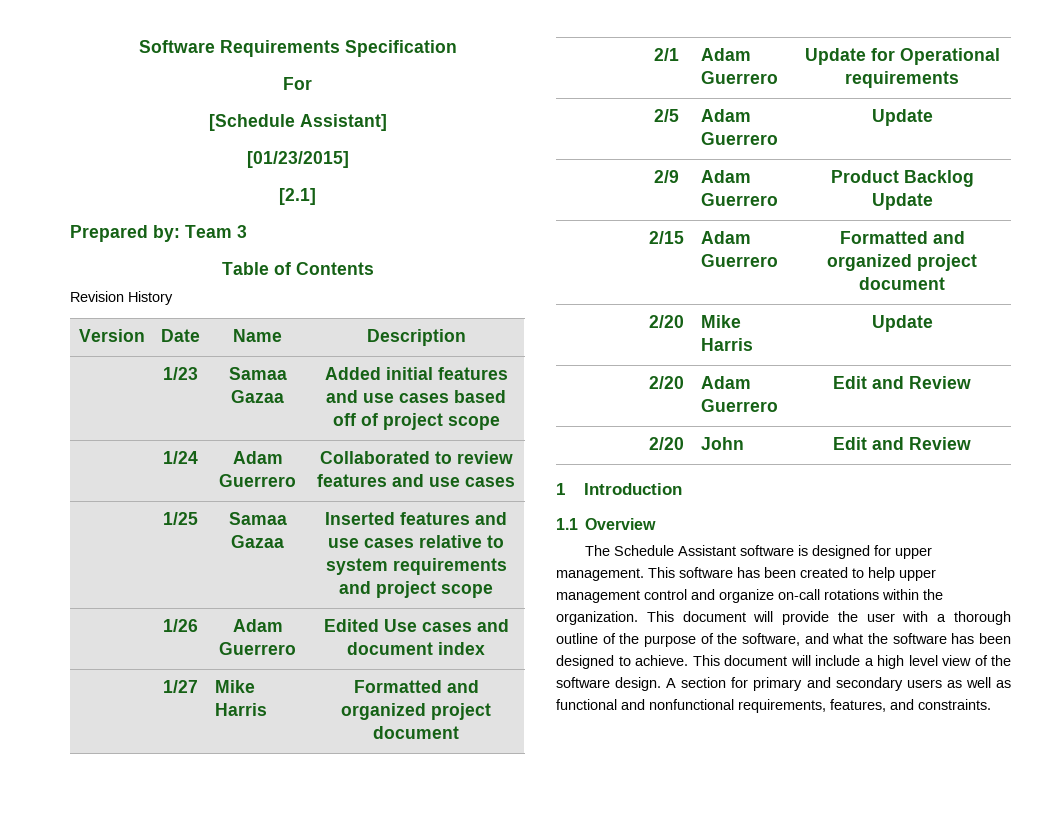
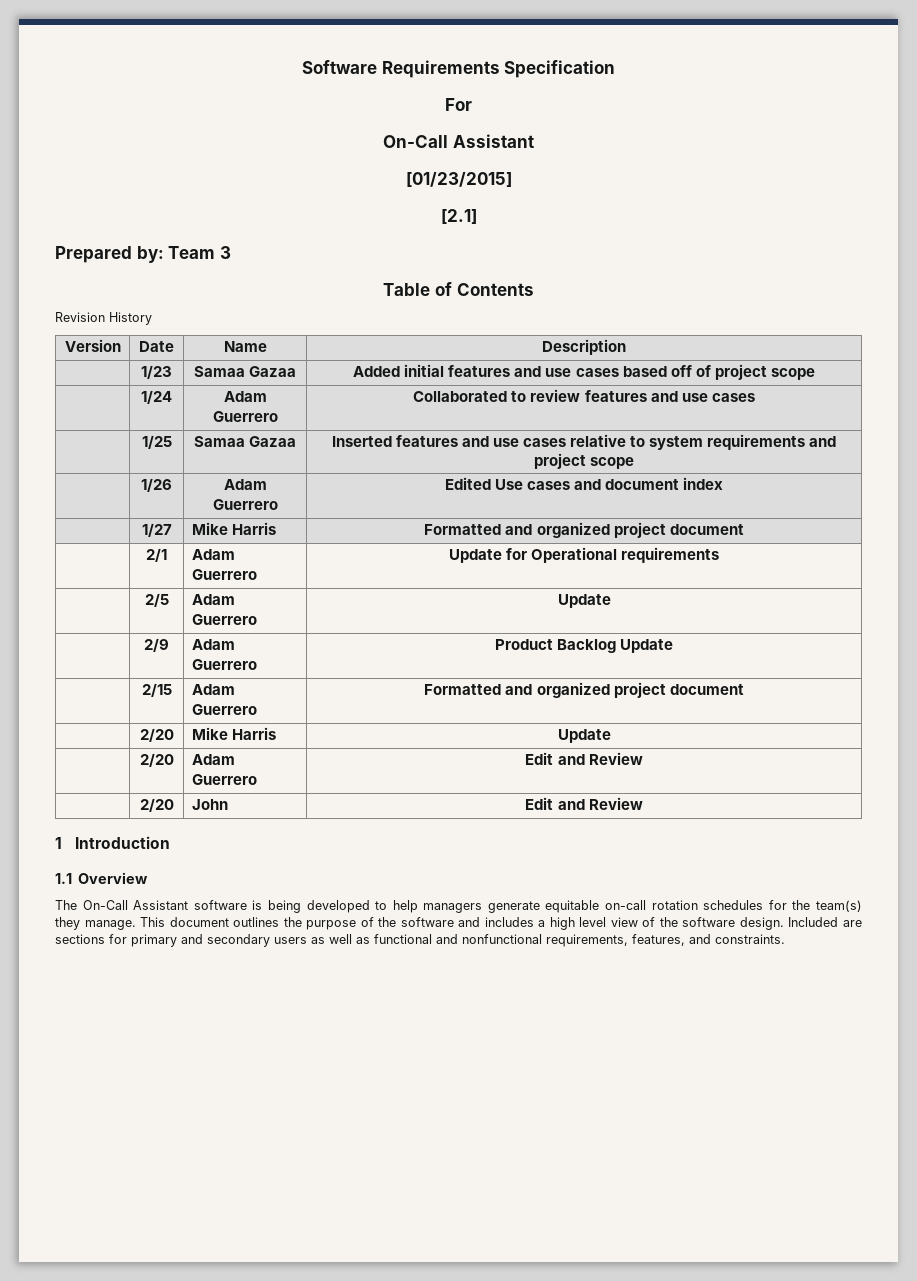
[208,114,387,131] [Schedule Assistant] -> [383,134,534,148] On-Call Assistant
[613,545,674,556] Schedule -> [82,900,128,910] On-Call
[811,545,932,559] [556,567,936,581] [556,589,943,603] [556,611,1011,625] [556,633,1011,647] [556,655,860,669] designed for upper management. This software has been created to help upper management control and organize on-call rotations within the organization. This document will provide the user with a thorough outline of the purpose of the software, and what the software has been designed to achieve. This document will include -> [267,900,863,913] [55,917,534,930] being developed to help managers generate equitable on-call rotation schedules for the team(s) they manage. This document outlines the purpose of the software and includes
[666,677,727,688] A section -> [788,917,862,927] [55,934,105,944] Included are sections

